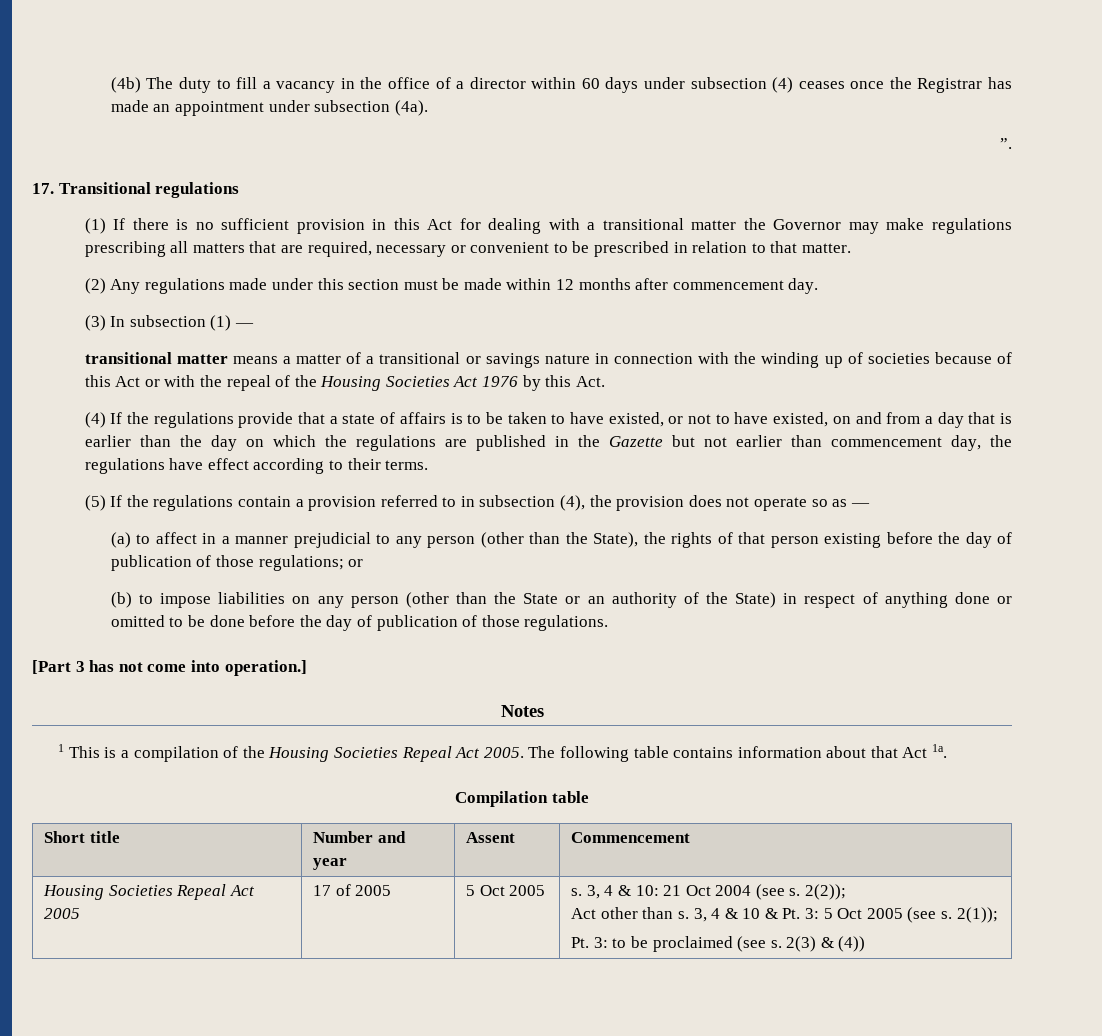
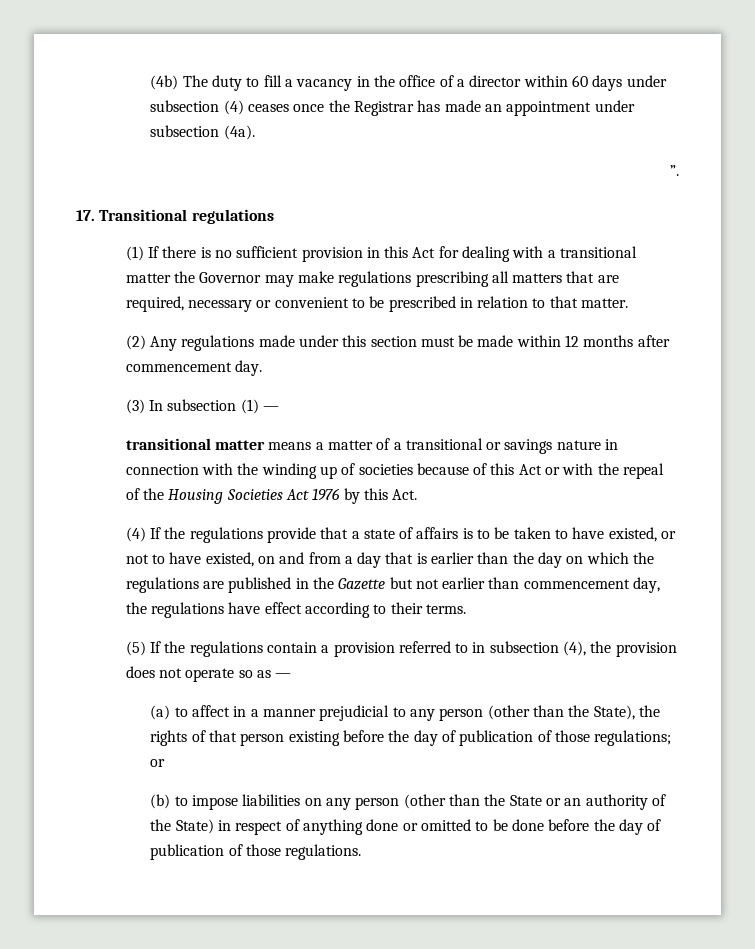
[32,660,307,676] [500,705,544,717] [58,744,948,762] [455,791,589,807] [44,831,120,843] [313,831,406,843] [313,858,348,870] [466,832,516,843] [571,832,691,843] [43,884,255,900] [44,908,81,919] [313,884,392,896] [466,885,546,896] [571,884,847,900] [571,907,998,923] [571,936,866,952] // [Part 3 has not come into operation.] // Notes // 1 This is a compilation of the Housing Societies Repeal Act 2005. The following table contains information about that Act 1a. // Compilation table // Short title | Number and year | Assent | Commencement // Housing Societies Repeal Act 2005 | 17 of 2005 | 5 Oct 2005 | s. 3, 4 & 10: 21 Oct 2004 (see s. 2(2)); // Act other than s. 3, 4 & 10 & Pt. 3: 5 Oct 2005 (see s. 2(1)); // Pt. 3: to be proclaimed (see s. 2(3) & (4)) -> (362, 852) none

